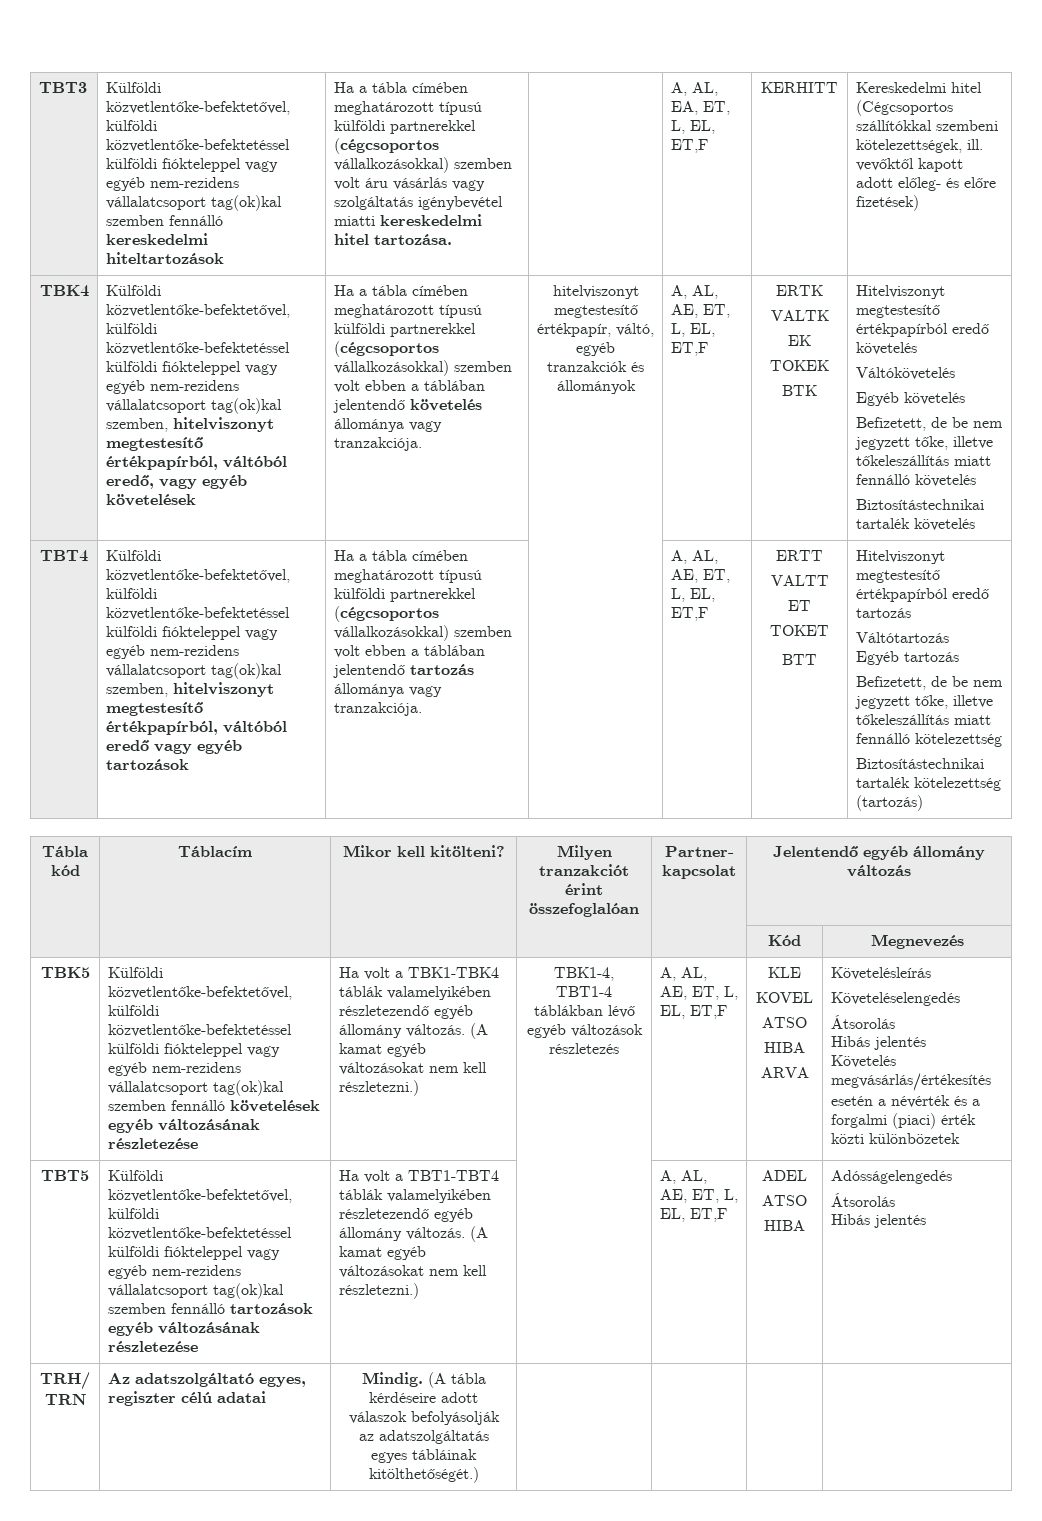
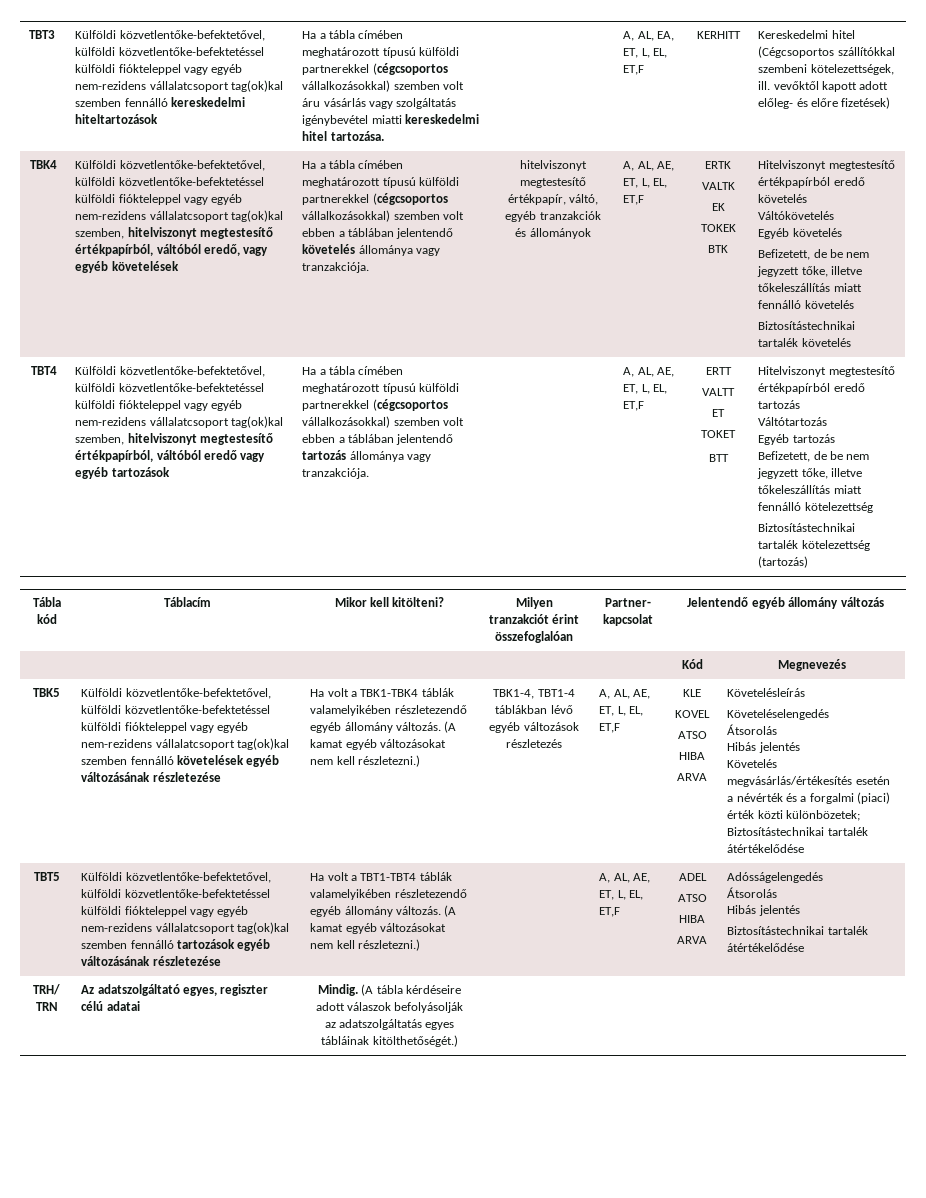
[868,1133,960,1144] különbözetek -> [786,810,861,821] [727,827,868,836] [727,844,805,853] különbözetek; Biztosítástechnikai tartalék átértékelődése
(805, 1225) none -> [677,936,707,944] // ARVA
(926, 1221) none -> [727,926,868,935] [727,943,805,952] // Biztosítástechnikai tartalék átértékelődése

